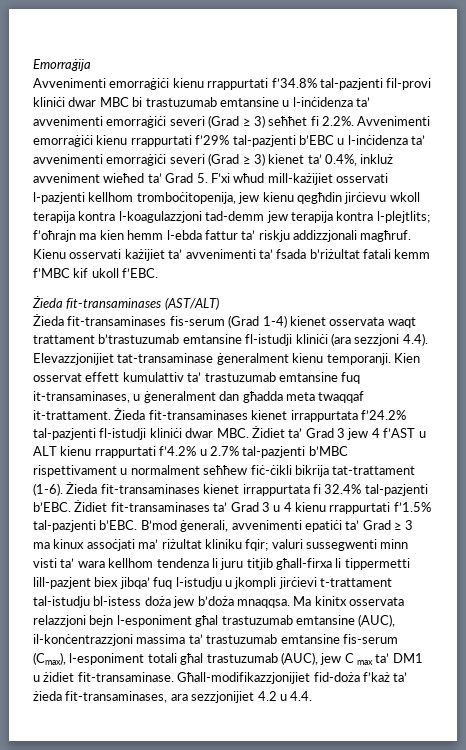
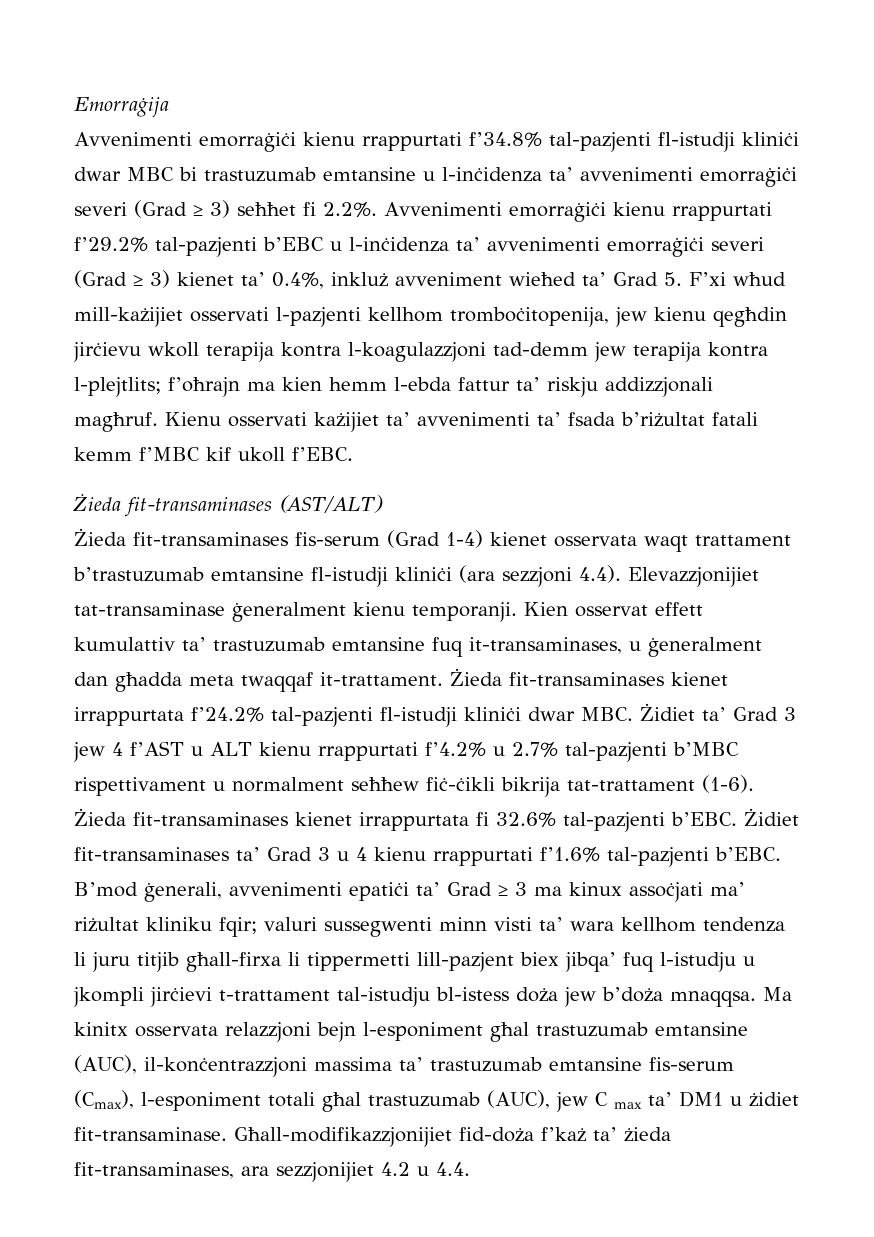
[386,78,432,90] fil-provi -> [657,132,735,152] fl-istudji
[195,135,230,145] f’29% -> [74,237,148,252] f’29.2%
[324,484,362,494] 32.4% -> [496,812,556,827] 32.6%
[393,502,431,512] f’1.5% -> [540,847,600,862] f’1.6%

